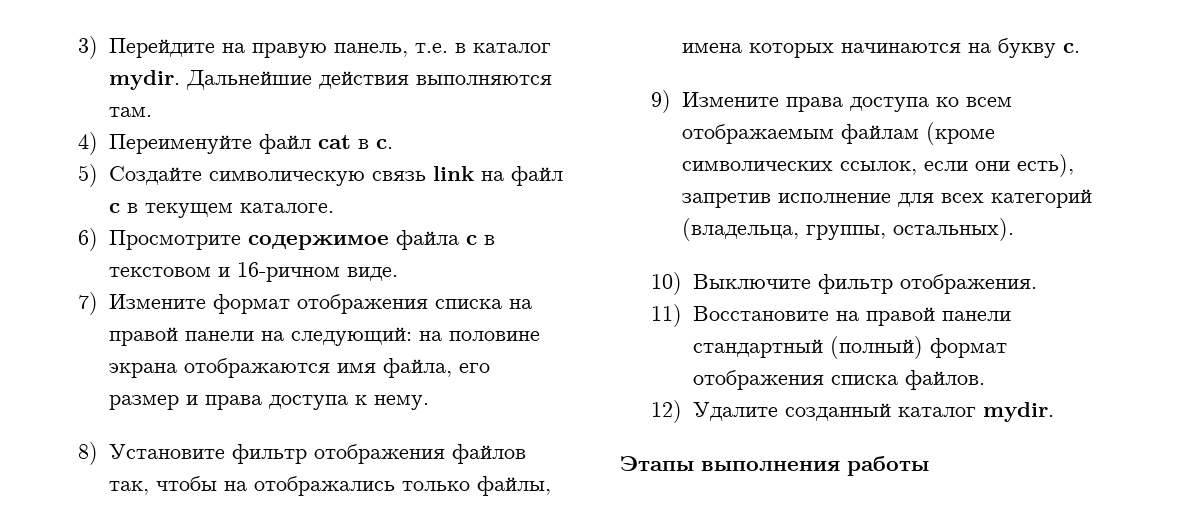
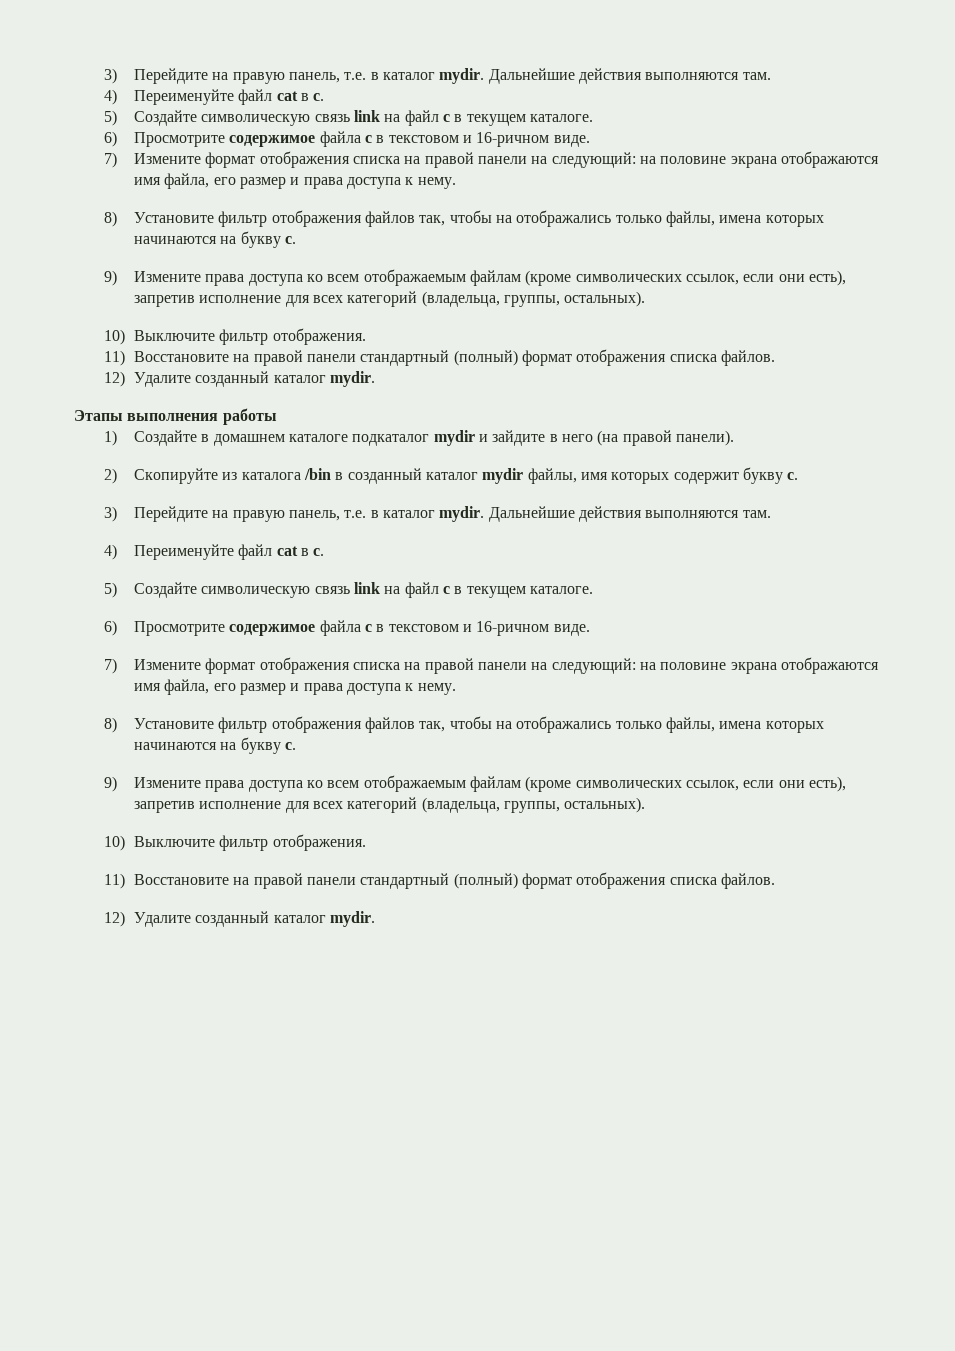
(929, 466) none -> [104,430,734,446] [104,467,799,484] [104,506,771,522] [104,544,325,560] [104,582,593,598] [104,620,590,636] [104,657,879,674] [134,679,456,695] [104,716,824,733] [134,737,297,754] [104,775,846,792] [134,797,646,813] [104,834,366,851] [104,872,775,889] [104,911,376,927] // 1) Создайте в домашнем каталоге подкаталог mydir и зайдите в него (на правой панели). // 2) Скопируйте из каталога /bin в созданный каталог mydir файлы, имя которых содержит букву с. // 3) Перейдите на правую панель, т.е. в каталог mydir. Дальнейшие действия выполняются там. // 4) Переименуйте файл cat в c. // 5) Создайте символическую связь link на файл c в текущем каталоге. // 6) Просмотрите содержимое файла c в текстовом и 16-ричном виде. // 7) Измените формат отображения списка на правой панели на следующий: на половине экрана отображаются имя файла, его размер и права доступа к нему. // 8) Установите фильтр отображения файлов так, чтобы на отображались только файлы, имена которых начинаются на букву c. // 9) Измените права доступа ко всем отображаемым файлам (кроме символических ссылок, если они есть), запретив исполнение для всех категорий (владельца, группы, остальных). // 10) Выключите фильтр отображения. // 11) Восстановите на правой панели стандартный (полный) формат отображения списка файлов. // 12) Удалите созданный каталог mydir.

